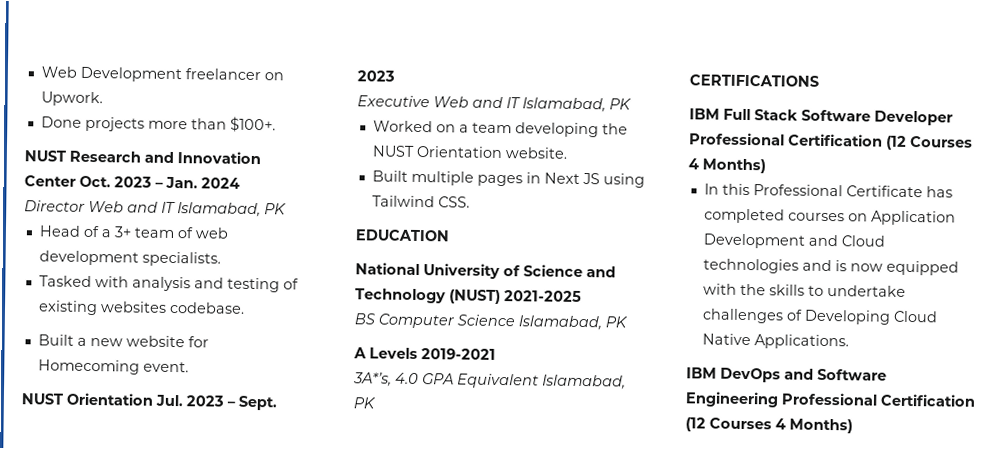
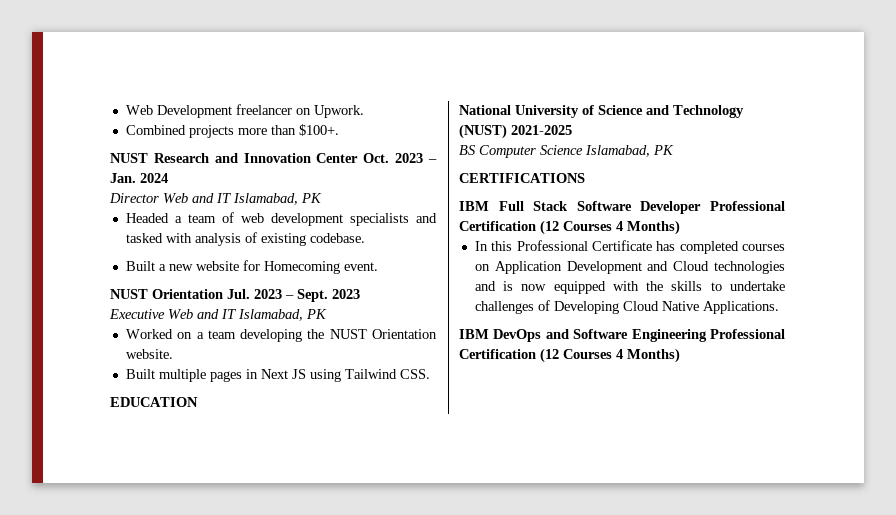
[40,116,82,128] Done -> [125,125,186,135] Combined
[38,225,229,239] [38,250,221,267] [38,275,280,293] Head of a 3+ team of web development specialists. // Tasked with analysis and testing -> [125,212,437,226] [125,233,241,246] Headed a team of web development specialists and tasked with analysis
[99,301,167,313] websites -> (306, 239) none
[353,347,496,360] [353,372,626,390] [353,397,376,409] // A Levels 2019-2021 // 3A*’s, 4.0 GPA Equivalent Islamabad, PK -> (674, 150) none

